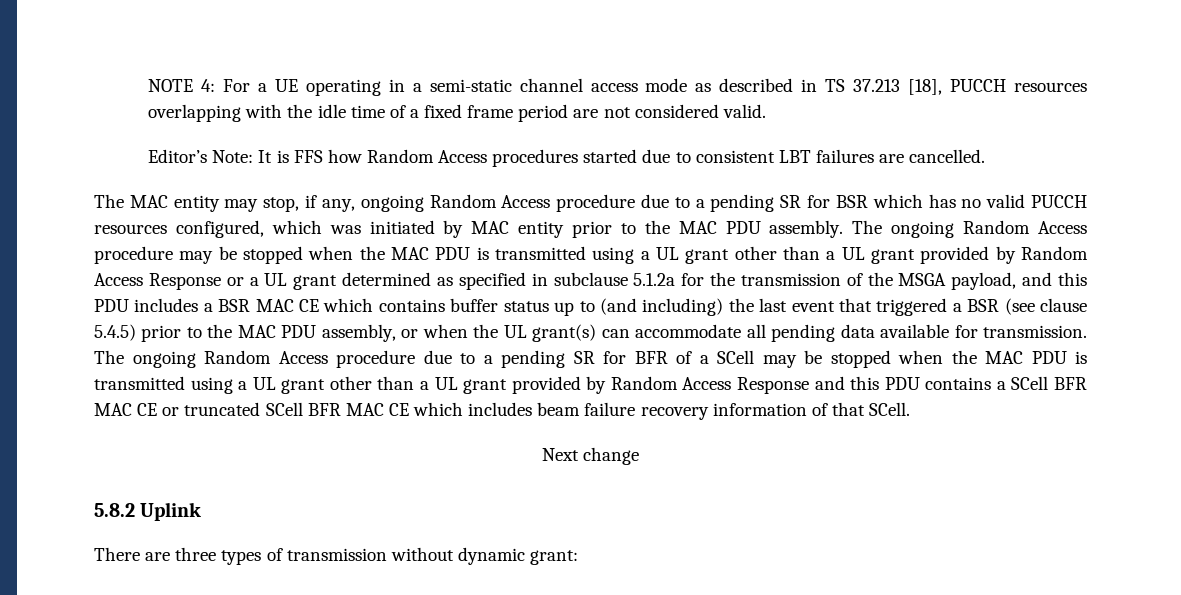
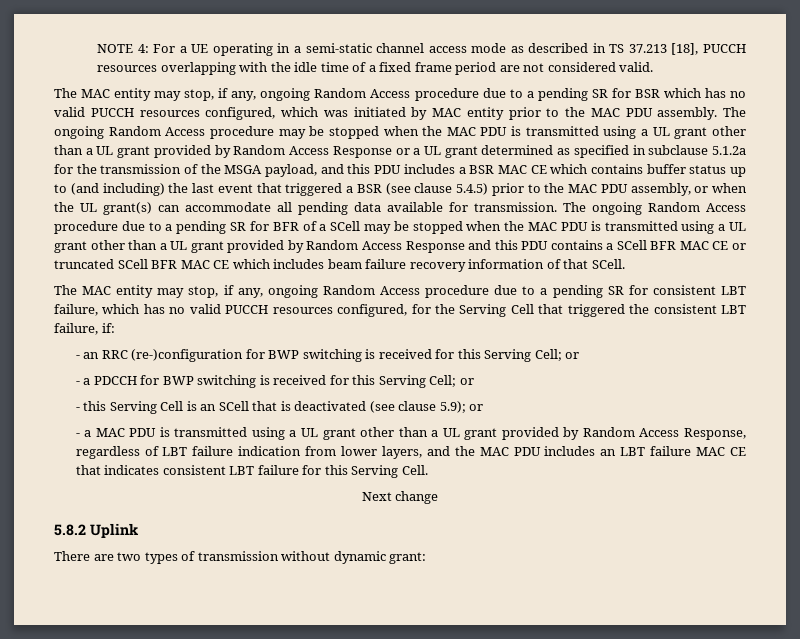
[148,149,986,167] // Editor’s Note: It is FFS how Random Access procedures started due to consistent LBT failures are cancelled. -> (654, 67) none
(911, 409) none -> [54,285,746,298] [54,304,746,317] [54,323,115,335] [75,349,580,362] [75,375,474,388] [75,401,484,414] [75,427,746,440] [75,446,746,459] [75,465,428,478] // The MAC entity may stop, if any, ongoing Random Access procedure due to a pending SR for consistent LBT failure, which has no valid PUCCH resources configured, for the Serving Cell that triggered the consistent LBT failure, if: // - an RRC (re-)configuration for BWP switching is received for this Serving Cell; or // - a PDCCH for BWP switching is received for this Serving Cell; or // - this Serving Cell is an SCell that is deactivated (see clause 5.9); or // - a MAC PDU is transmitted using a UL grant other than a UL grant provided by Random Access Response, regardless of LBT failure indication from lower layers, and the MAC PDU includes an LBT failure MAC CE that indicates consistent LBT failure for this Serving Cell.
[175,547,217,561] three -> [117,552,142,561] two

